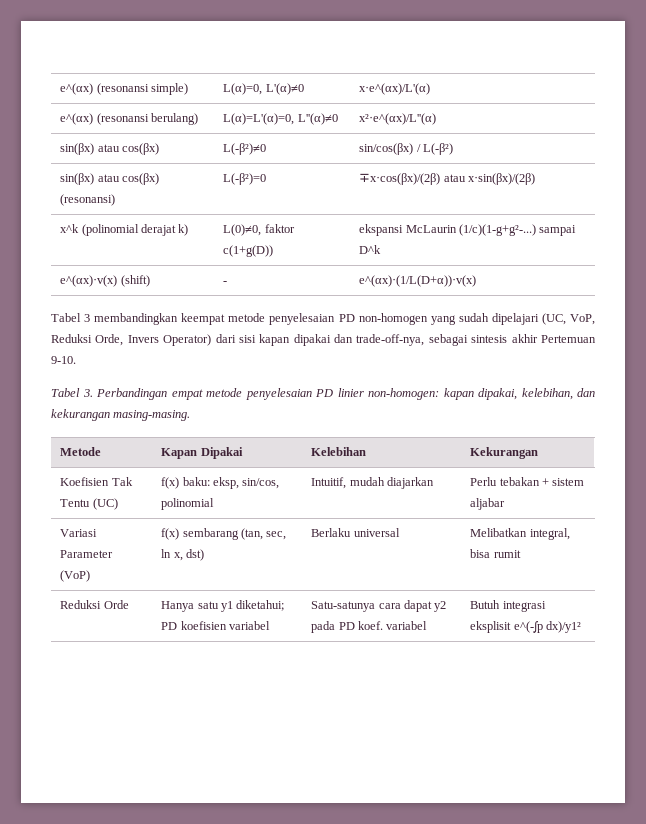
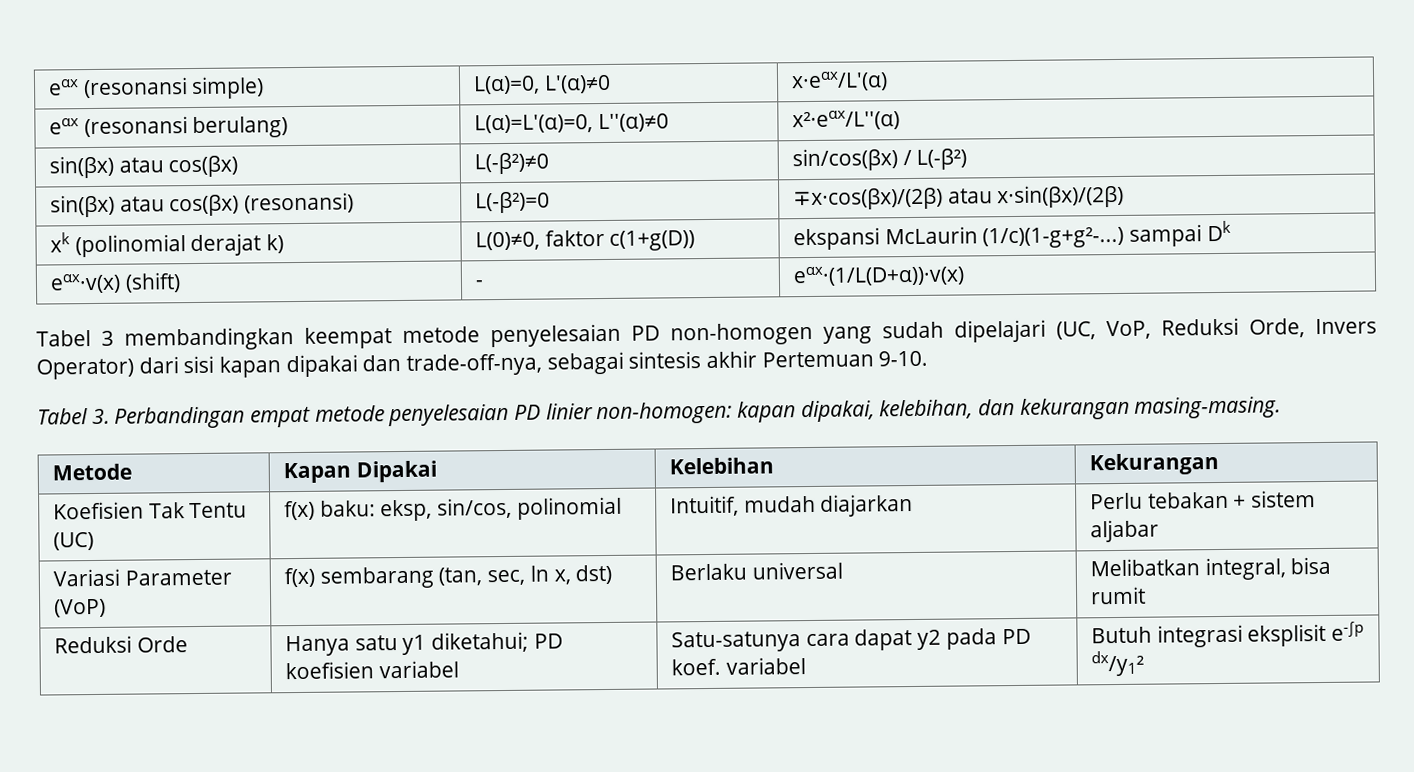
[60,83,94,95] e^(αx) -> [48,79,80,96] eαx
[359,83,431,95] [60,113,94,125] x·e^(αx)/L'(α) // e^(αx) -> [791,71,889,92] [49,118,80,135] x·eαx/L'(α) // eαx
[359,113,437,125] x²·e^(αx)/L''(α) -> [792,110,901,131] x²·eαx/L''(α)
[60,224,80,233] x^k -> [50,232,71,253] xk
[359,245,382,254] [60,275,118,287] D^k // e^(αx)·v(x) -> [1206,220,1231,242] [50,273,122,294] Dk // eαx·v(x)
[359,275,477,287] e^(αx)·(1/L(D+α))·v(x) -> [793,265,966,287] eαx·(1/L(D+α))·v(x)
[513,621,581,633] e^(-∫p dx)/y1² -> [1331,621,1365,641] [1091,650,1145,677] e-∫p dx/y1²

